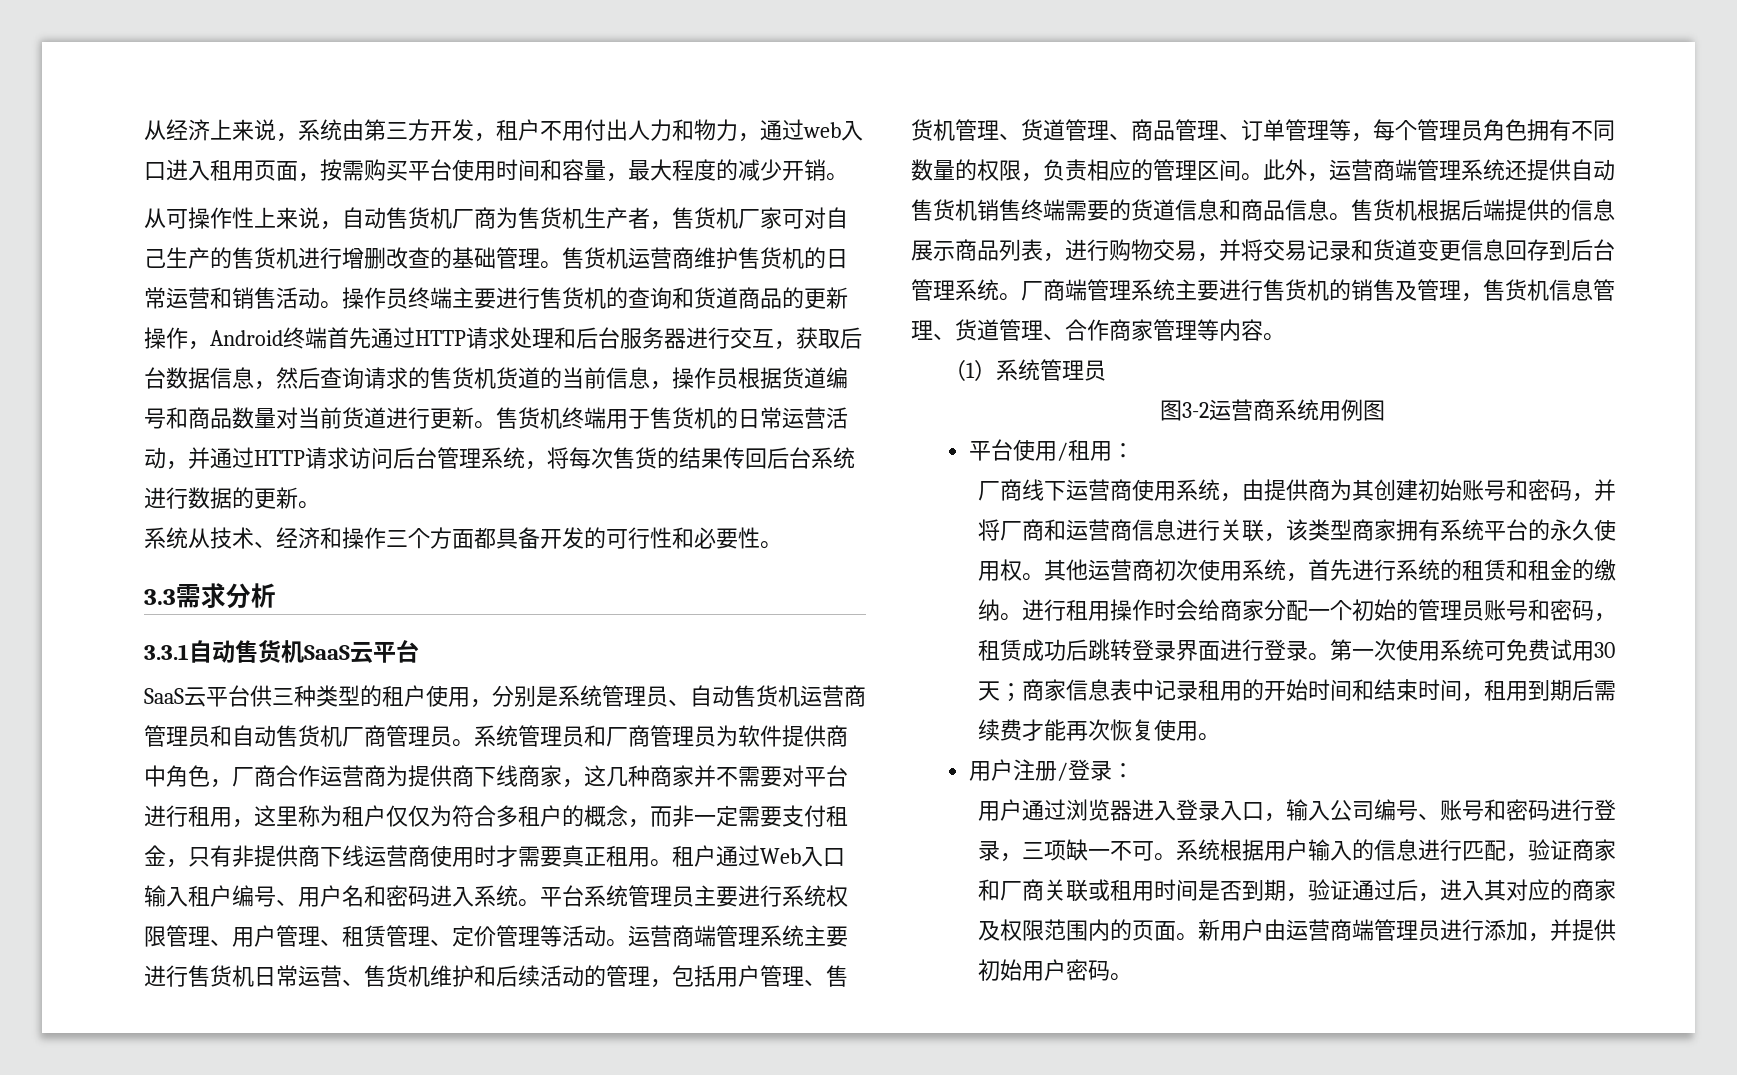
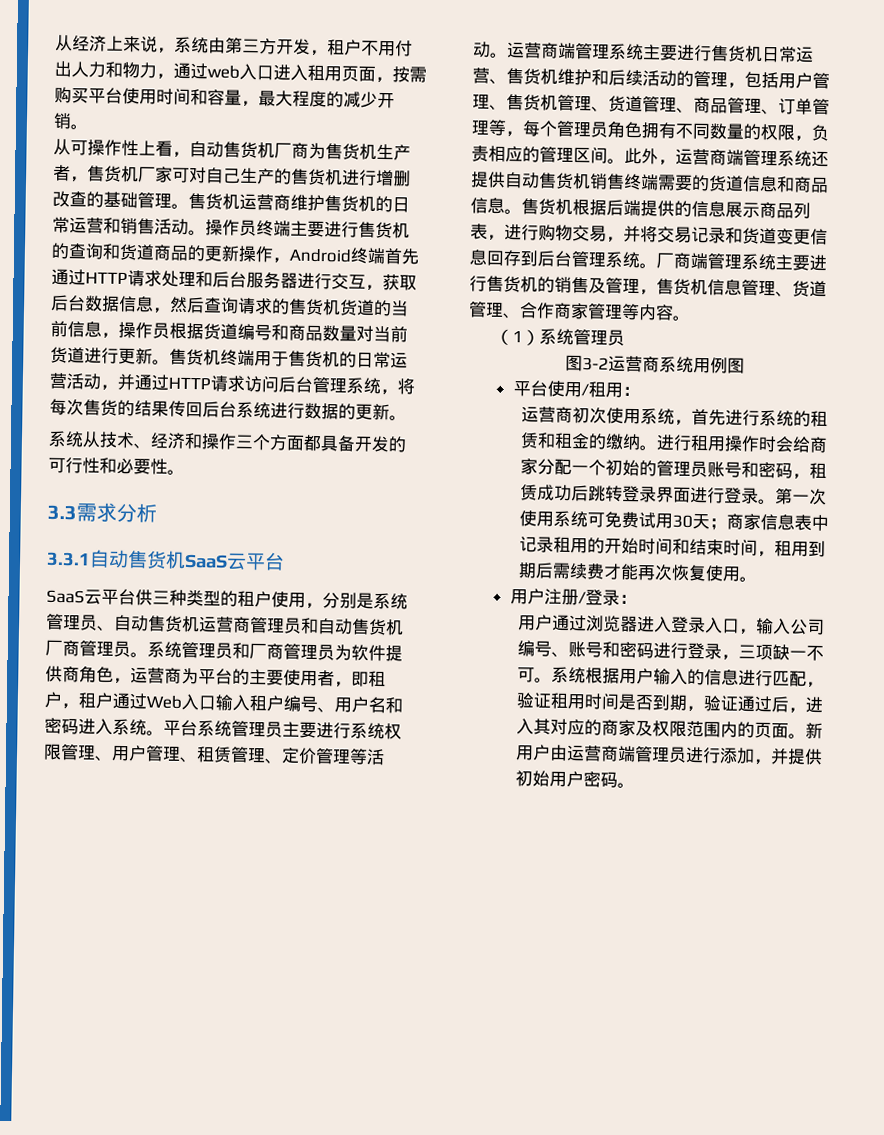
[276,207,320,229] 来说 -> [155,140,173,157] 看
[144,765,848,788] [144,805,848,828] [144,845,672,868] 中角色，厂商合作运营商为提供商下线商家，这几种商家并不需要对平台进行租用，这里称为租户仅仅为符合多租户的概念，而非一定需要支付租金，只有非提供商下线运营商使用时才需要真正租用。 -> [79,665,386,688] [44,691,79,710] 角色，运营商为平台的主要使用者，即租户，
[977,479,1616,502] [977,519,1616,542] [977,559,1088,581] 厂商线下运营商使用系统，由提供商为其创建初始账号和密码，并将厂商和运营商信息进行关联，该类型商家拥有系统平台的永久使用权。其他 -> (640, 391) none
[1571,839,1616,861] [977,879,1110,902] 商家和厂商关联或 -> (553, 700) none

